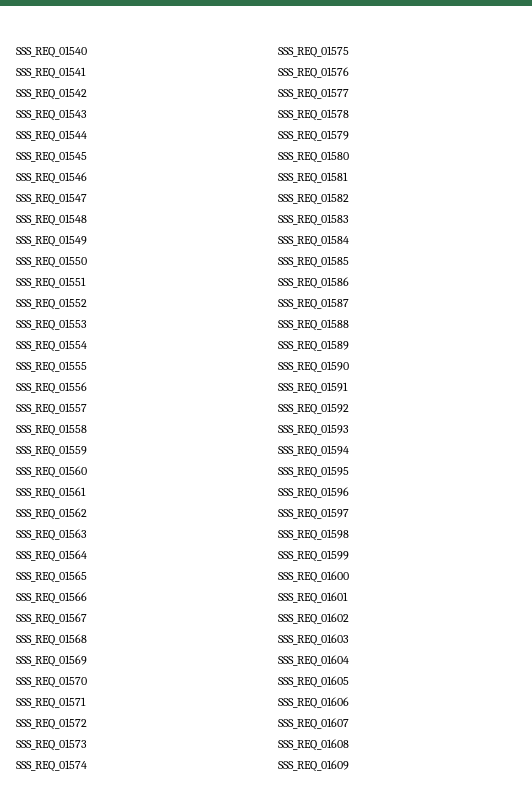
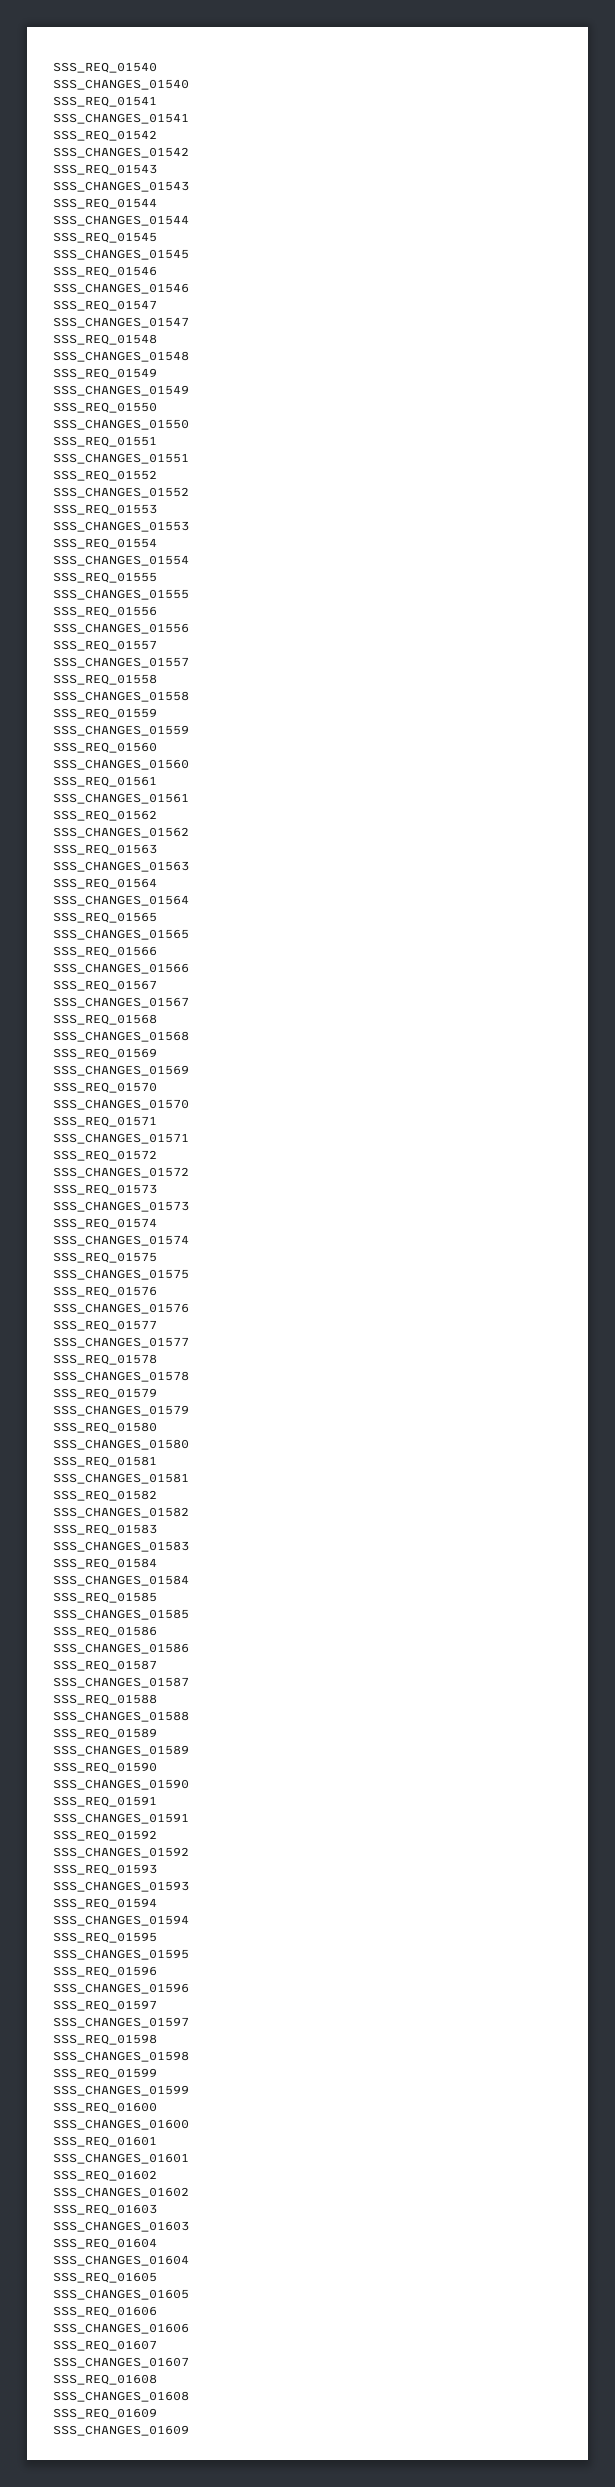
(87, 52) none -> [53,79,189,90] // SSS_CHANGES_01540
(86, 73) none -> [53,113,189,124] // SSS_CHANGES_01541
(87, 94) none -> [53,147,189,158] // SSS_CHANGES_01542
(87, 115) none -> [53,181,189,192] // SSS_CHANGES_01543
(87, 136) none -> [53,215,189,226] // SSS_CHANGES_01544
(87, 157) none -> [53,249,189,260] // SSS_CHANGES_01545
(87, 178) none -> [53,283,189,294] // SSS_CHANGES_01546
(87, 199) none -> [53,317,189,328] // SSS_CHANGES_01547
(87, 220) none -> [53,351,189,362] // SSS_CHANGES_01548
(87, 241) none -> [53,385,189,396] // SSS_CHANGES_01549
(87, 262) none -> [53,419,189,430] // SSS_CHANGES_01550
(86, 283) none -> [53,453,189,464] // SSS_CHANGES_01551
(87, 304) none -> [53,487,189,498] // SSS_CHANGES_01552
(87, 325) none -> [53,521,189,532] // SSS_CHANGES_01553
(87, 346) none -> [53,555,189,566] // SSS_CHANGES_01554
(87, 367) none -> [53,589,189,600] // SSS_CHANGES_01555
(87, 388) none -> [53,623,189,634] // SSS_CHANGES_01556
(87, 409) none -> [53,657,189,668] // SSS_CHANGES_01557
(87, 430) none -> [53,691,189,702] // SSS_CHANGES_01558
(87, 451) none -> [53,725,189,736] // SSS_CHANGES_01559
(87, 472) none -> [53,759,189,770] // SSS_CHANGES_01560
(86, 493) none -> [53,793,189,804] // SSS_CHANGES_01561
(87, 514) none -> [53,827,189,838] // SSS_CHANGES_01562
(87, 535) none -> [53,861,189,872] // SSS_CHANGES_01563
(87, 556) none -> [53,895,189,906] // SSS_CHANGES_01564
(87, 577) none -> [53,929,189,940] // SSS_CHANGES_01565
(87, 598) none -> [53,963,189,974] // SSS_CHANGES_01566
(87, 619) none -> [53,997,189,1008] // SSS_CHANGES_01567
(87, 640) none -> [53,1031,189,1042] // SSS_CHANGES_01568
(87, 661) none -> [53,1065,189,1076] // SSS_CHANGES_01569
(87, 682) none -> [53,1099,189,1110] // SSS_CHANGES_01570
(86, 703) none -> [53,1133,189,1144] // SSS_CHANGES_01571
(87, 724) none -> [53,1167,189,1178] // SSS_CHANGES_01572
(87, 745) none -> [53,1201,189,1212] // SSS_CHANGES_01573
(87, 766) none -> [53,1235,189,1246] // SSS_CHANGES_01574
(349, 52) none -> [53,1269,189,1280] // SSS_CHANGES_01575
(349, 73) none -> [53,1303,189,1314] // SSS_CHANGES_01576
(349, 94) none -> [53,1337,189,1348] // SSS_CHANGES_01577
(349, 115) none -> [53,1371,189,1382] // SSS_CHANGES_01578
(349, 136) none -> [53,1405,189,1416] // SSS_CHANGES_01579
(349, 157) none -> [53,1439,189,1450] // SSS_CHANGES_01580
(348, 178) none -> [53,1473,189,1484] // SSS_CHANGES_01581
(349, 199) none -> [53,1507,189,1518] // SSS_CHANGES_01582
(349, 220) none -> [53,1541,189,1552] // SSS_CHANGES_01583
(349, 241) none -> [53,1575,189,1586] // SSS_CHANGES_01584
(349, 262) none -> [53,1609,189,1620] // SSS_CHANGES_01585
(349, 283) none -> [53,1643,189,1654] // SSS_CHANGES_01586
(349, 304) none -> [53,1677,189,1688] // SSS_CHANGES_01587
(349, 325) none -> [53,1711,189,1722] // SSS_CHANGES_01588
(349, 346) none -> [53,1745,189,1756] // SSS_CHANGES_01589
(349, 367) none -> [53,1779,189,1790] // SSS_CHANGES_01590
(348, 388) none -> [53,1813,189,1824] // SSS_CHANGES_01591
(349, 409) none -> [53,1847,189,1858] // SSS_CHANGES_01592
(349, 430) none -> [53,1881,189,1892] // SSS_CHANGES_01593
(349, 451) none -> [53,1915,189,1926] // SSS_CHANGES_01594
(349, 472) none -> [53,1949,189,1960] // SSS_CHANGES_01595
(349, 493) none -> [53,1983,189,1994] // SSS_CHANGES_01596
(349, 514) none -> [53,2017,189,2028] // SSS_CHANGES_01597
(349, 535) none -> [53,2051,189,2062] // SSS_CHANGES_01598
(349, 556) none -> [53,2085,189,2096] // SSS_CHANGES_01599
(349, 577) none -> [53,2119,189,2130] // SSS_CHANGES_01600
(348, 598) none -> [53,2153,189,2164] // SSS_CHANGES_01601
(349, 619) none -> [53,2187,189,2198] // SSS_CHANGES_01602
(349, 640) none -> [53,2221,189,2232] // SSS_CHANGES_01603
(349, 661) none -> [53,2255,189,2266] // SSS_CHANGES_01604
(349, 682) none -> [53,2289,189,2300] // SSS_CHANGES_01605
(349, 703) none -> [53,2323,189,2334] // SSS_CHANGES_01606
(349, 724) none -> [53,2357,189,2368] // SSS_CHANGES_01607
(349, 745) none -> [53,2391,189,2402] // SSS_CHANGES_01608
(349, 766) none -> [53,2425,189,2436] // SSS_CHANGES_01609

